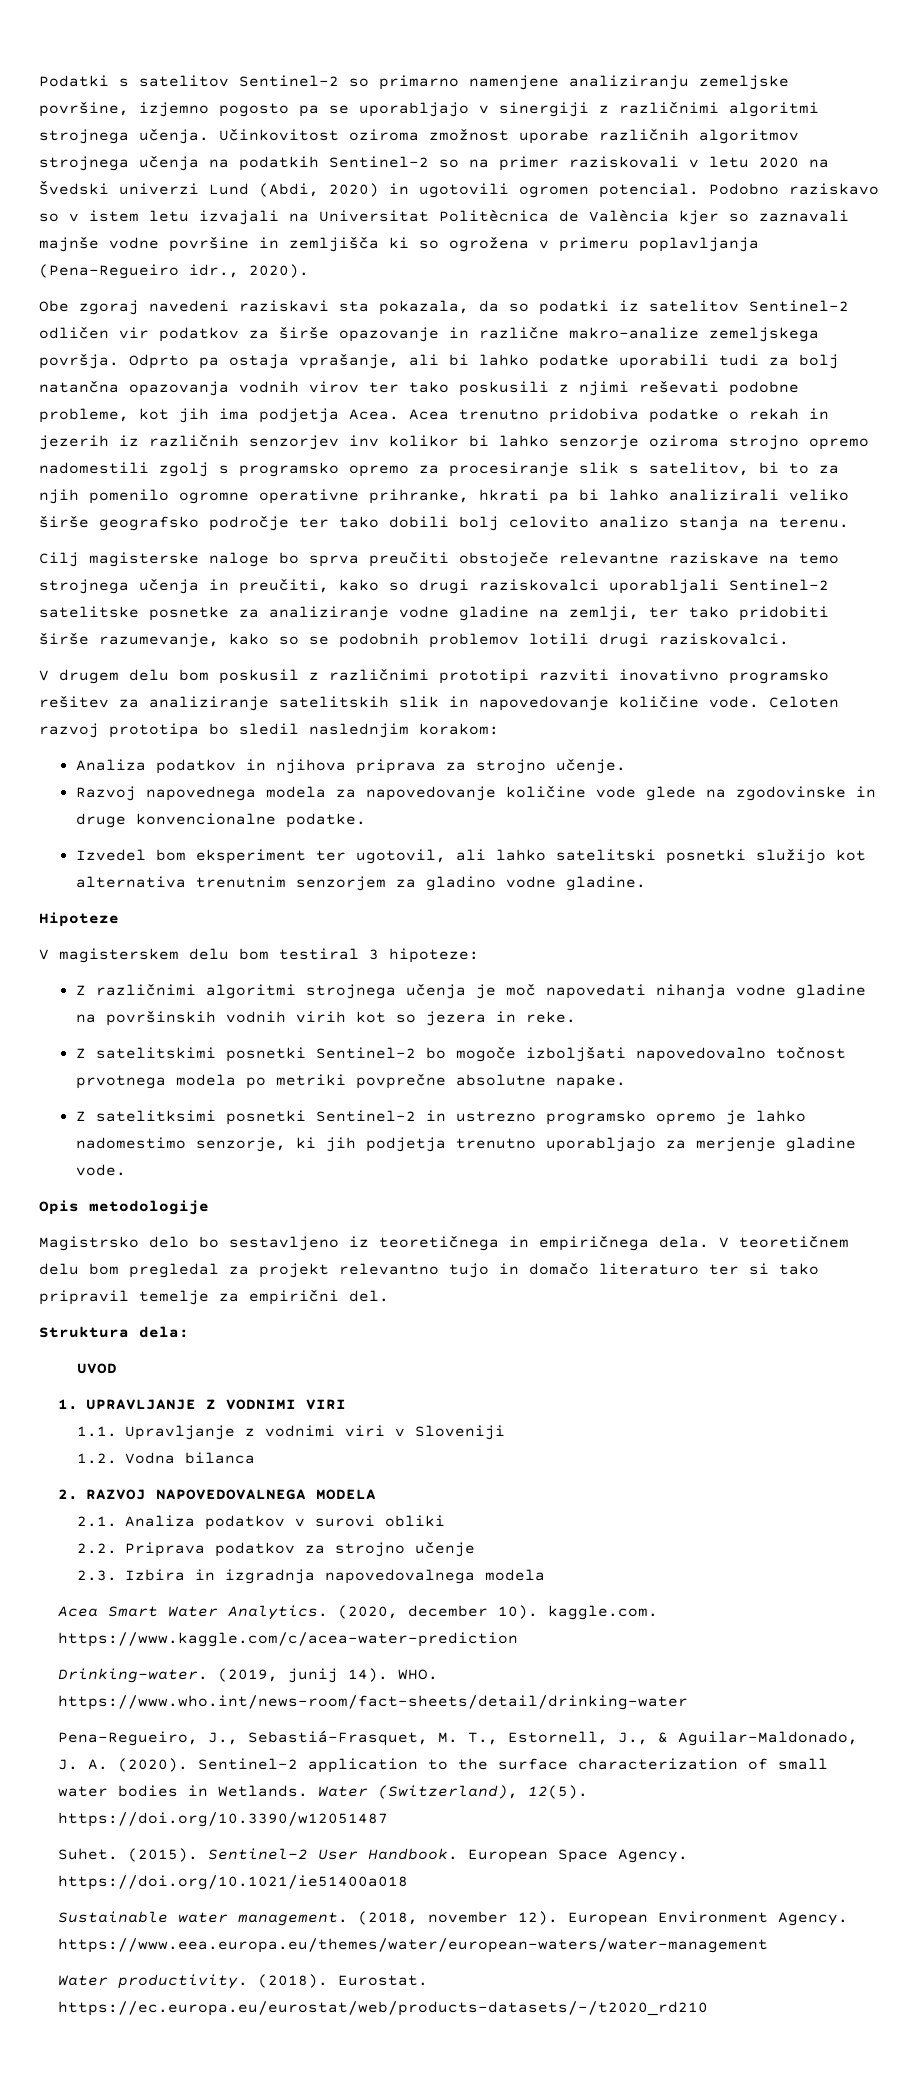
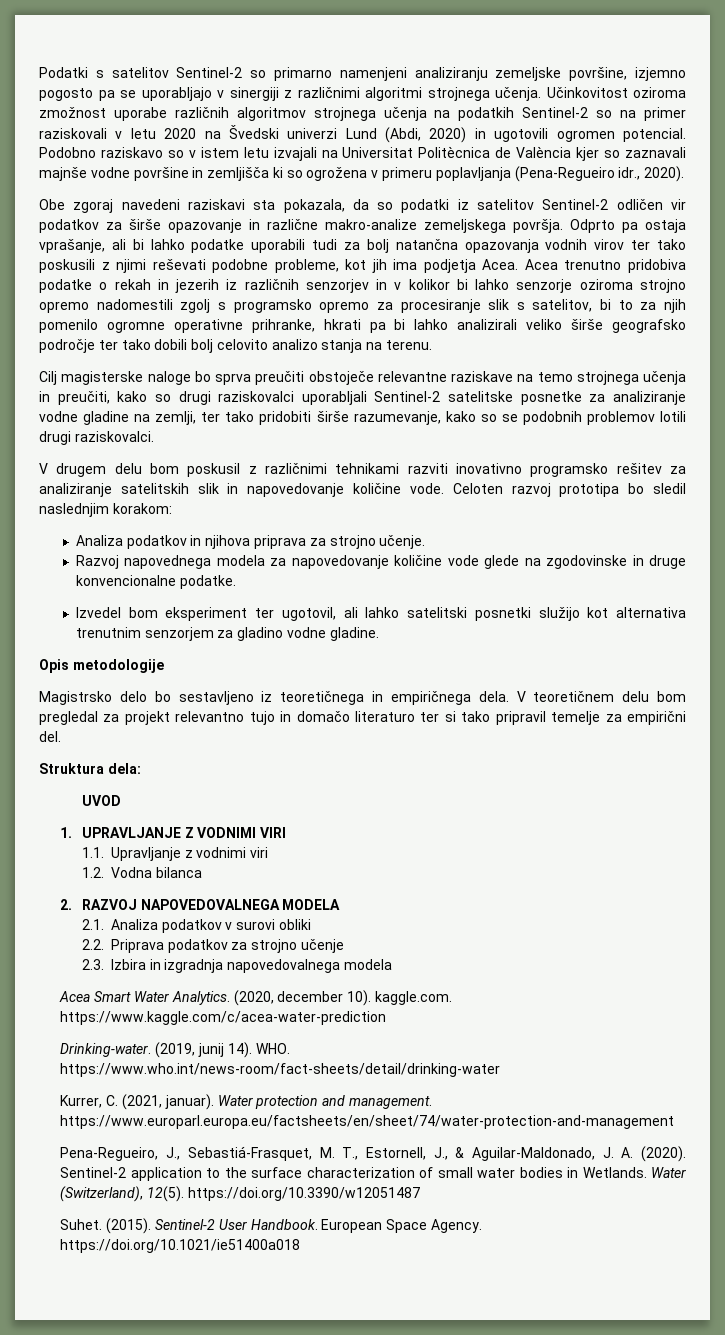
[469,75,559,90] namenjene -> [339,67,407,81] namenjeni
[349,435,379,447] inv -> [376,279,402,290] in v
[439,669,529,684] prototipi -> [335,463,400,474] tehnikami
[39,912,119,927] [39,948,479,963] [75,984,866,999] [75,1011,576,1026] [75,1047,846,1062] [75,1074,626,1089] [75,1110,806,1125] [75,1137,856,1152] [75,1164,126,1176] // Hipoteze // V magisterskem delu bom testiral 3 hipoteze: // Z različnimi algoritmi strojnega učenja je moč napovedati nihanja vodne gladine na površinskih vodnih virih kot so jezera in reke. // Z satelitskimi posnetki Sentinel-2 bo mogoče izboljšati napovedovalno točnost prvotnega modela po metriki povprečne absolutne napake. // Z satelitksimi posnetki Sentinel-2 in ustrezno programsko opremo je lahko nadomestimo senzorje, ki jih podjetja trenutno uporabljajo za merjenje gladine vode. -> (379, 634) none
[394,1425,505,1440] v Sloveniji -> (269, 852) none
(688, 1702) none -> [60,1094,432,1110] [60,1115,675,1129] // Kurrer, C. (2021, januar). Water protection and management. https://www.europarl.europa.eu/factsheets/en/sheet/74/water-protection-and-management
[57,1911,848,1926] [57,1938,768,1953] [57,1974,428,1989] [57,2001,708,2016] // Sustainable water management. (2018, november 12). European Environment Agency. https://www.eea.europa.eu/themes/water/european-waters/water-management // Water productivity. (2018). Eurostat. https://ec.europa.eu/eurostat/web/products-datasets/-/t2020_rd210 -> (301, 1246) none

